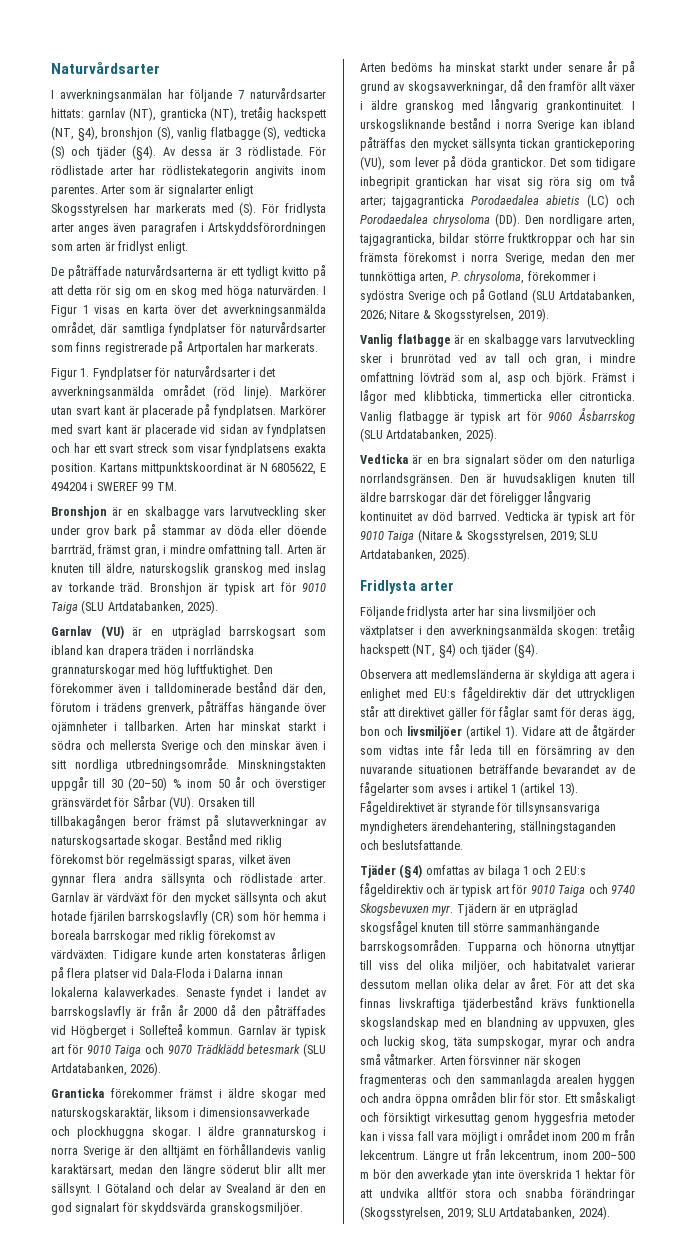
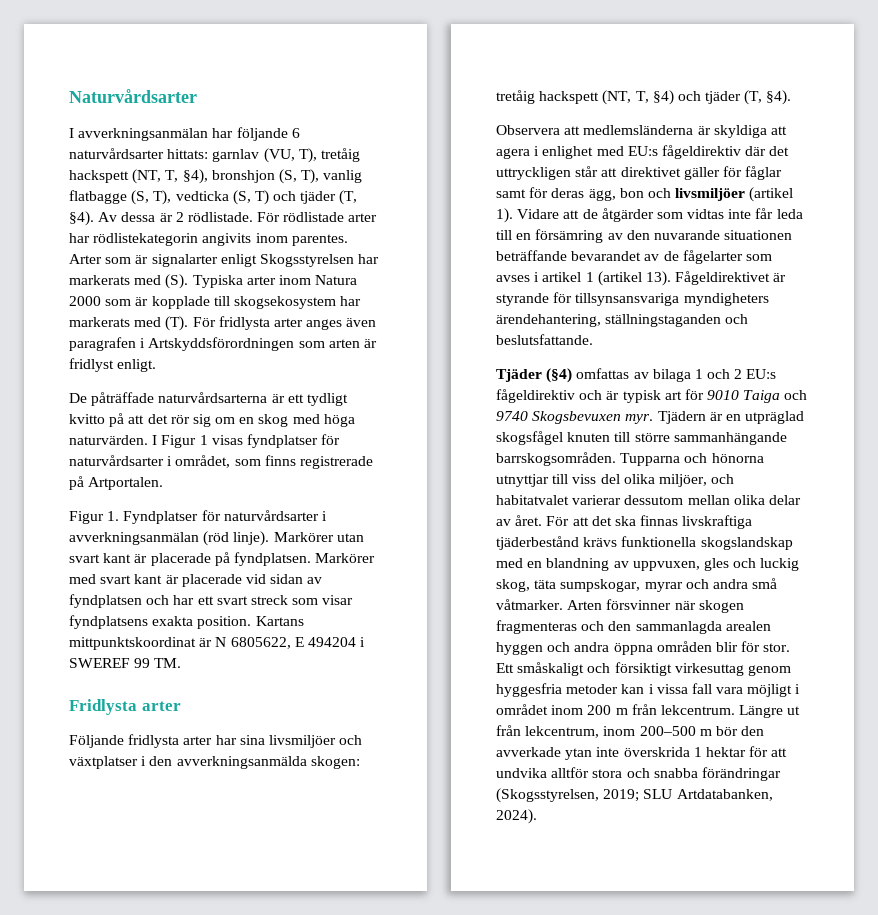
[238,90,244,99] 7 -> [291,128,300,138] 6
[128,107,326,121] [51,126,74,140] (NT), granticka (NT), tretåig hackspett (NT, -> [263,148,360,163] [69,169,179,184] (VU, T), tretåig hackspett (NT, T,
[156,126,326,140] [51,145,157,160] (S), vanlig flatbagge (S), vedticka (S) och tjäder (§4). -> [278,169,363,184] [69,190,358,205] [69,211,94,226] (S, T), vanlig flatbagge (S, T), vedticka (S, T) och tjäder (T, §4).
[235,147,242,156] 3 -> [175,212,184,222] 2
(257, 209) none -> [192,275,358,288] [69,296,362,309] [69,316,189,331] Typiska arter inom Natura 2000 som är kopplade till skogsekosystem har markerats med (T).
[67,285,92,295] detta -> [147,414,168,424] det
[125,304,326,317] [51,322,165,336] en karta över det avverkningsanmälda området, där samtliga -> (243, 440) none
(326, 327) none -> [167,455,231,468] i området,
[186,342,319,355] Artportalen har markerats. -> [88,477,164,490] Artportalen.
[259,367,276,377] [51,385,205,399] det avverkningsanmälda området -> [69,532,199,545] avverkningsanmälan
[51,506,326,519] [51,524,326,538] [51,544,326,557] [51,563,326,576] [51,582,326,595] [51,600,219,614] [51,625,326,639] [51,645,254,658] [51,664,273,677] [51,682,326,696] [51,701,326,715] [51,721,326,734] [51,740,326,753] [51,758,326,772] [51,777,327,791] [51,796,255,810] [50,815,328,829] [51,834,282,848] [51,854,291,867] [51,873,326,886] [51,892,326,905] [51,910,326,924] [51,930,276,943] [51,948,326,962] [51,967,283,981] [51,987,328,1000] [51,1005,326,1019] [51,1024,326,1038] [51,1043,326,1057] [51,1062,162,1076] [51,1088,327,1101] [51,1107,310,1120] [51,1126,327,1139] [51,1144,326,1158] [51,1164,326,1177] [51,1183,326,1196] [51,1202,303,1215] [360,61,635,75] [360,80,635,94] [360,99,635,113] [360,118,635,132] [360,137,635,151] [360,156,635,170] [360,175,635,189] [360,194,635,208] [360,213,635,227] [359,233,635,246] [360,252,635,265] [359,271,596,284] [360,289,635,303] [360,308,549,322] [360,334,635,347] [360,353,635,366] [360,372,635,385] [360,390,635,404] [360,408,635,424] [360,428,497,442] [360,454,635,467] [360,473,635,486] [360,491,591,505] [360,511,635,524] [360,529,599,543] [360,548,471,562] // Bronshjon är en skalbagge vars larvutveckling sker under grov bark på stammar av döda eller döende barrträd, främst gran, i mindre omfattning tall. Arten är knuten till äldre, naturskogslik granskog med inslag av torkande träd. Bronshjon är typisk art för 9010 Taiga (SLU Artdatabanken, 2025). // Garnlav (VU) är en utpräglad barrskogsart som ibland kan drapera träden i norrländska grannaturskogar med hög luftfuktighet. Den förekommer även i talldominerade bestånd där den, förutom i trädens grenverk, påträffas hängande över ojämnheter i tallbarken. Arten har minskat starkt i södra och mellersta Sverige och den minskar även i sitt nordliga utbredningsområde. Minskningstakten uppgår till 30 (20–50) % inom 50 år och överstiger gränsvärdet för Sårbar (VU). Orsaken till tillbakagången beror främst på slutavverkningar av naturskogsartade skogar. Bestånd med riklig förekomst bör regelmässigt sparas, vilket även gynnar flera andra sällsynta och rödlistade arter. Garnlav är värdväxt för den mycket sällsynta och akut hotade fjärilen barrskogslavfly (CR) som hör hemma i boreala barrskogar med riklig förekomst av värdväxten. Tidigare kunde arten konstateras årligen på flera platser vid Dala-Floda i Dalarna innan lokalerna kalavverkades. Senaste fyndet i landet av barrskogslavfly är från år 2000 då den påträffades vid Högberget i Sollefteå kommun. Garnlav är typisk art för 9010 Taiga och 9070 Trädklädd betesmark (SLU Artdatabanken, 2026). // Granticka förekommer främst i äldre skogar med naturskogskaraktär, liksom i dimensionsavverkade och plockhuggna skogar. I äldre grannaturskog i norra Sverige är den alltjämt en förhållandevis vanlig karaktärsart, medan den längre söderut blir allt mer sällsynt. I Götaland och delar av Svealand är den en god signalart för skyddsvärda granskogsmiljöer. Arten bedöms ha minskat starkt under senare år på grund av skogsavverkningar, då den framför allt växer i äldre granskog med långvarig grankontinuitet. I urskogsliknande bestånd i norra Sverige kan ibland påträffas den mycket sällsynta tickan grantickeporing (VU), som lever på döda grantickor. Det som tidigare inbegripit grantickan har visat sig röra sig om två arter; tajgagranticka Porodaedalea abietis (LC) och Porodaedalea chrysoloma (DD). Den nordligare arten, tajgagranticka, bildar större fruktkroppar och har sin främsta förekomst i norra Sverige, medan den mer tunnköttiga arten, P. chrysoloma, förekommer i sydöstra Sverige och på Gotland (SLU Artdatabanken, 2026; Nitare & Skogsstyrelsen, 2019). // Vanlig flatbagge är en skalbagge vars larvutveckling sker i brunrötad ved av tall och gran, i mindre omfattning lövträd som al, asp och björk. Främst i lågor med klibbticka, timmerticka eller citronticka. Vanlig flatbagge är typisk art för 9060 Åsbarrskog (SLU Artdatabanken, 2025). // Vedticka är en bra signalart söder om den naturliga norrlandsgränsen. Den är huvudsakligen knuten till äldre barrskogar där det föreligger långvarig kontinuitet av död barrved. Vedticka är typisk art för 9010 Taiga (Nitare & Skogsstyrelsen, 2019; SLU Artdatabanken, 2025). -> (182, 663) none
(436, 650) none -> [635,91,649,103] T,
[513,643,538,658] (§4). -> [744,90,792,105] (T, §4).

